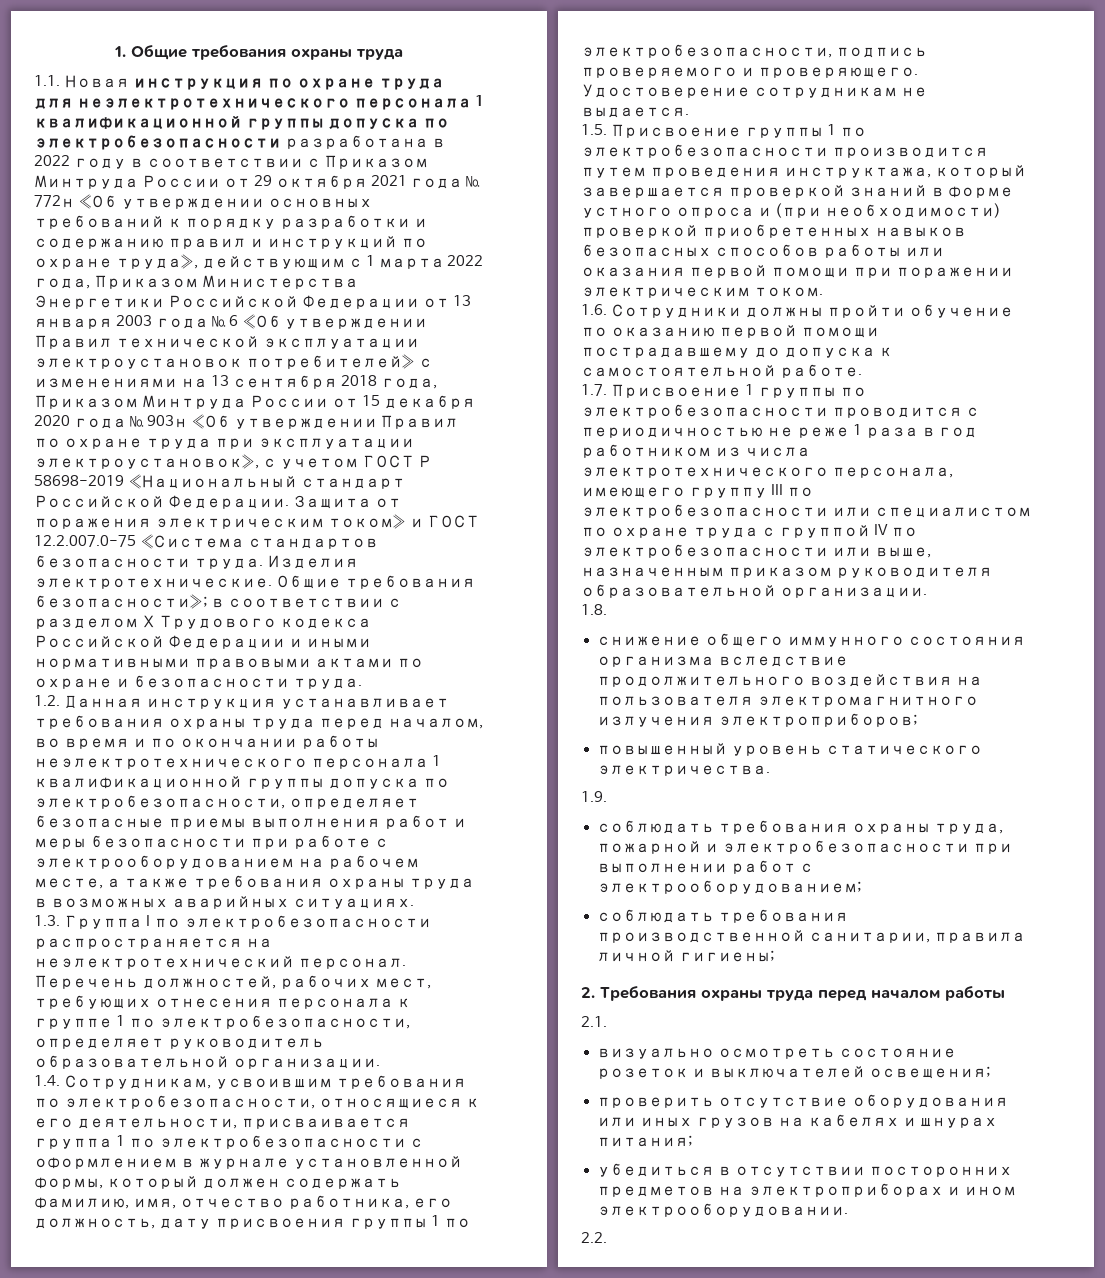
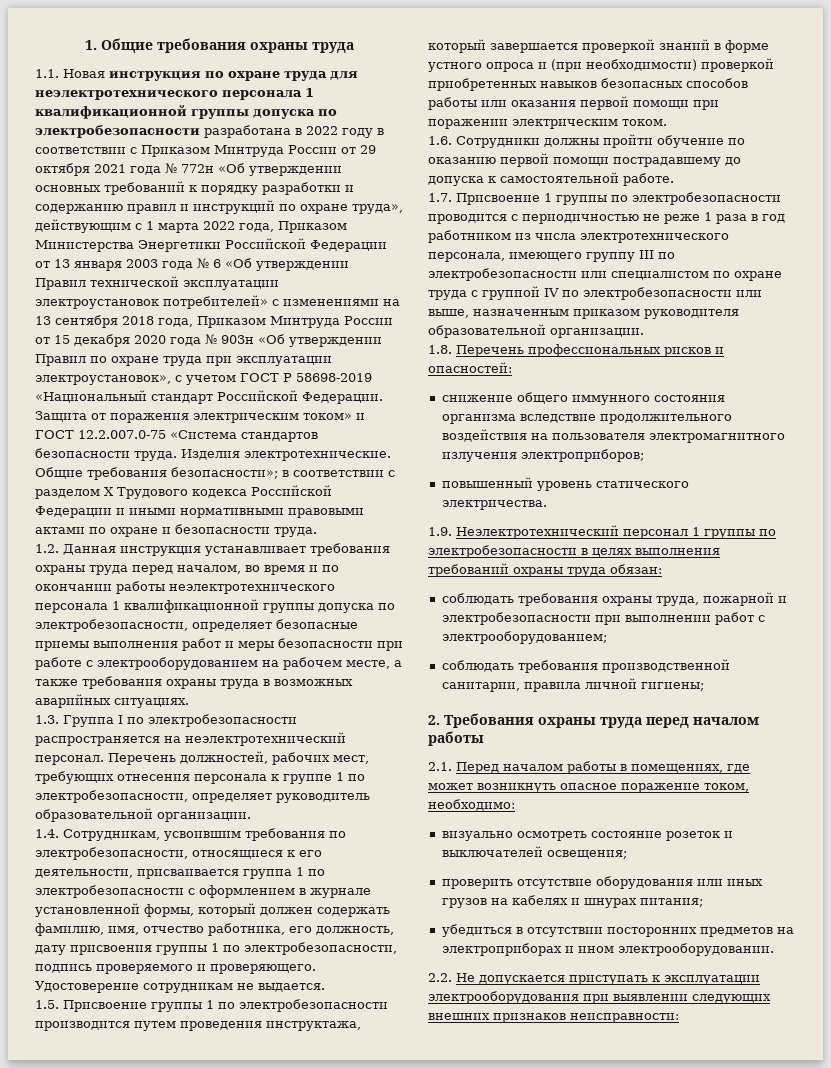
(607, 609) none -> [456,344,724,357] [428,362,512,373] Перечень профессиональных рисков и опасностей:
(607, 796) none -> [456,525,776,539] [428,545,720,558] [428,563,662,577] Неэлектротехнический персонал 1 группы по электробезопасности в целях выполнения требований охраны труда обязан:
(607, 1021) none -> [456,761,750,774] [428,783,749,793] [428,799,515,811] Перед началом работы в помещениях, где может возникнуть опасное поражение током, необходимо:
(607, 1237) none -> [456,973,760,985] [428,991,771,1004] [428,1013,679,1023] Не допускается приступать к эксплуатации электрооборудования при выявлении следующих внешних признаков неисправности:

